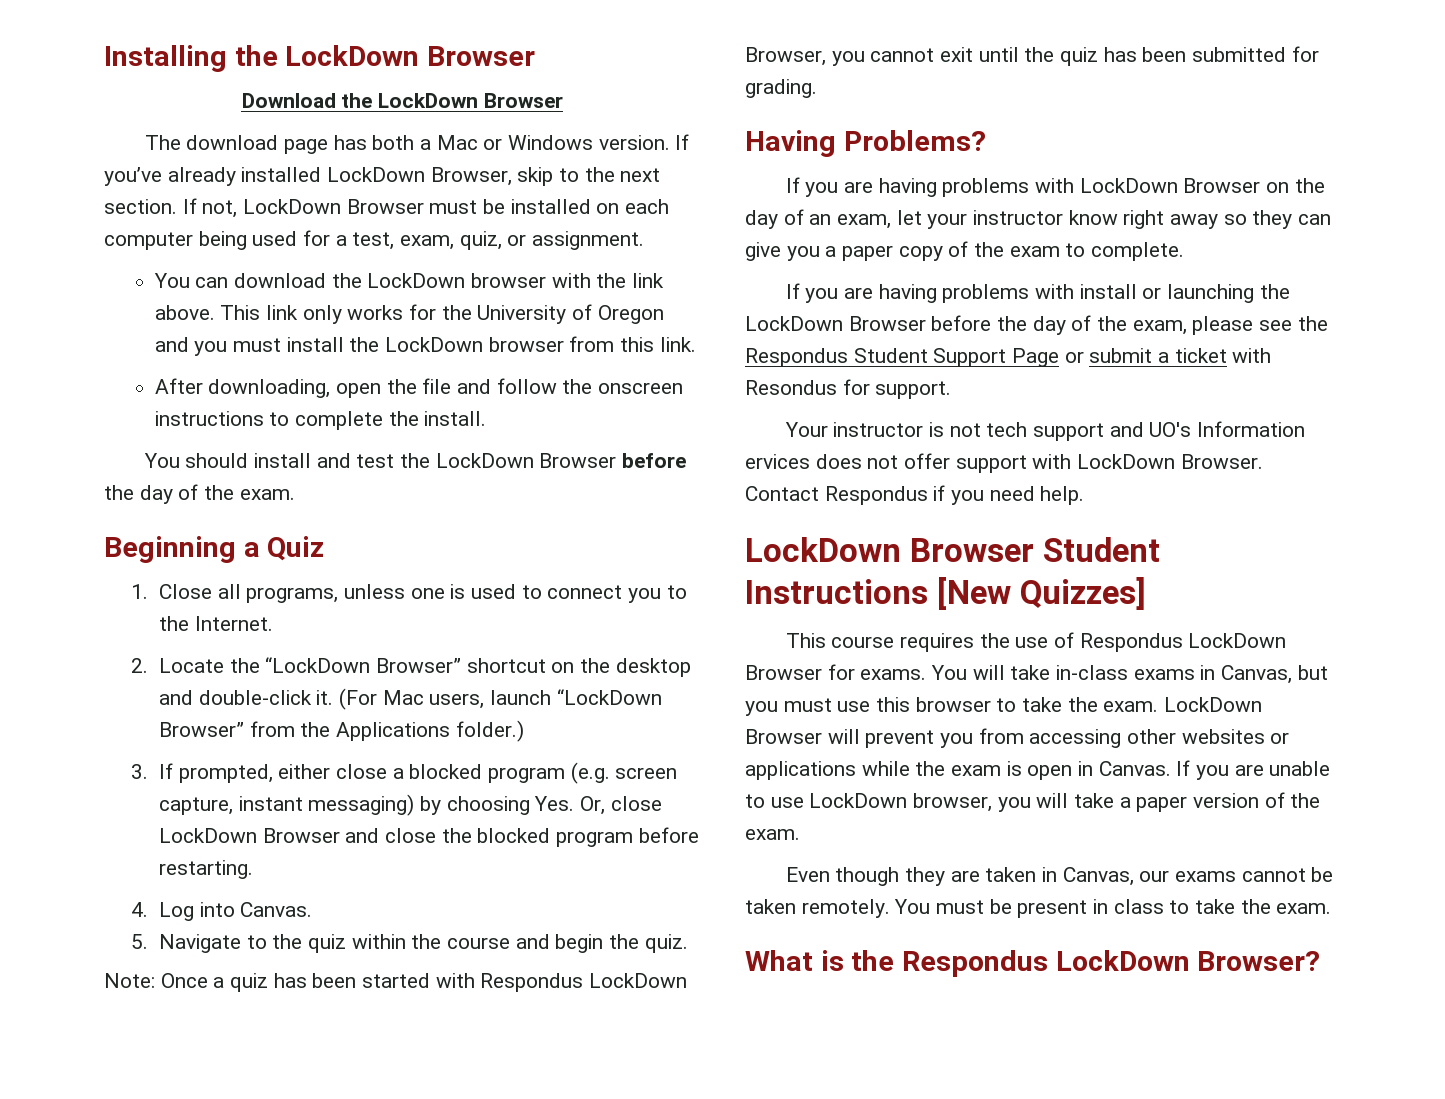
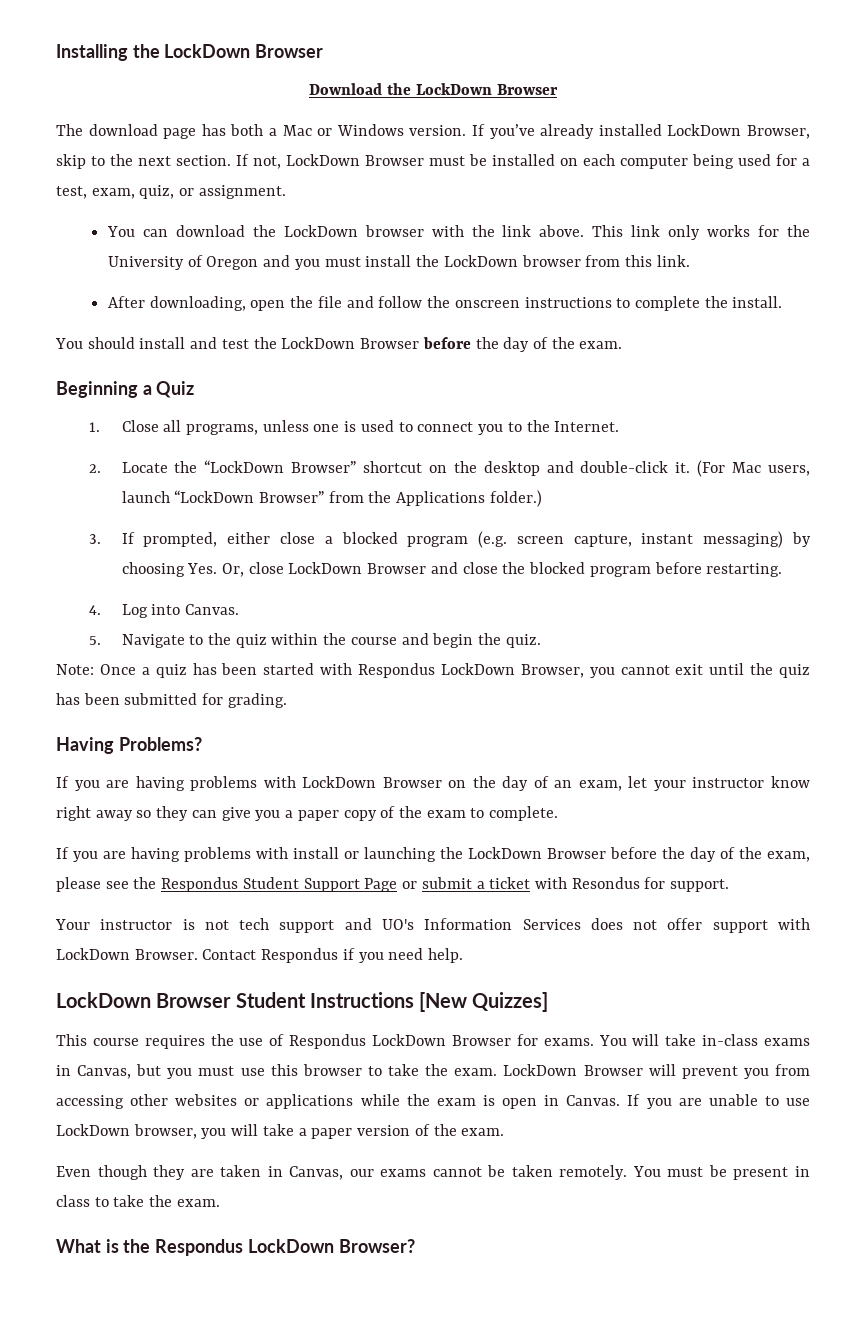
[745,454,810,469] ervices -> [522,919,581,930] Services

